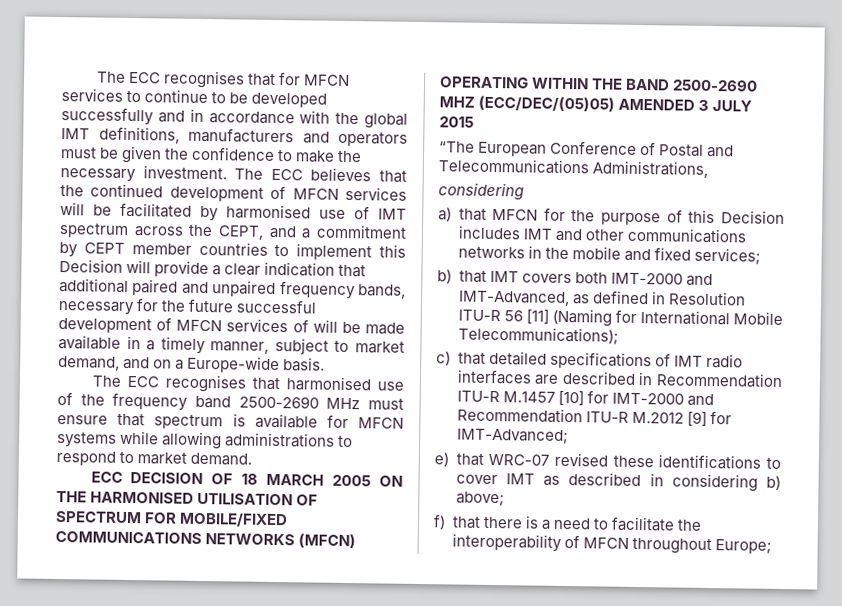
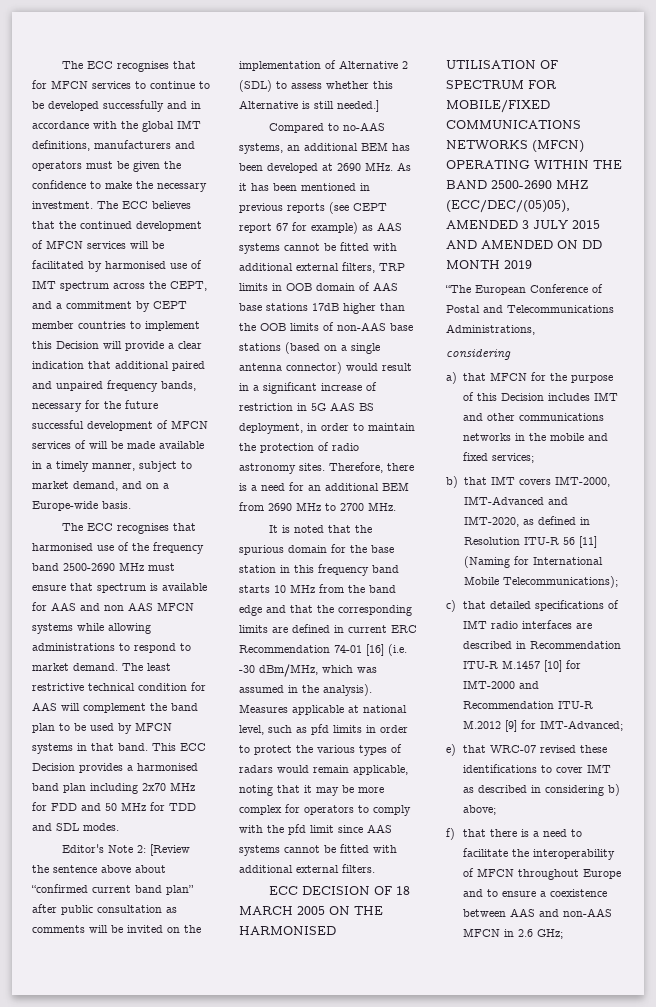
(349, 421) none -> [51,602,153,611] AAS and non AAS
(253, 459) none -> [122,663,171,671] [32,682,206,691] [32,702,198,713] [32,722,172,734] [32,743,206,754] [32,763,198,773] [32,782,195,794] [32,802,196,811] [32,823,119,831] [61,844,190,856] [32,865,166,873] [31,884,194,895] [32,904,177,915] [32,925,201,933] [239,60,408,71] [239,80,393,92] [239,100,379,112] [268,122,385,133] [239,142,410,154] [239,162,411,173] [239,183,370,191] [239,202,387,214] [239,222,402,234] [239,242,397,254] [239,262,405,273] [239,282,398,291] [239,303,405,314] [239,322,413,331] [239,342,380,354] [239,362,412,374] [239,382,377,394] [239,402,374,411] [239,423,415,434] [239,442,359,453] [239,462,414,474] [239,482,409,491] [239,502,396,511] [268,525,372,533] [239,544,394,555] [239,564,399,576] [239,584,396,593] [239,605,412,616] [239,624,417,633] [239,644,407,656] [239,664,377,677] [239,684,372,696] [239,704,407,715] [239,724,408,735] [239,744,402,756] [239,765,408,775] [239,785,384,796] [239,804,411,816] [239,824,392,835] [239,844,397,856] [239,864,375,873] The least restrictive technical condition for AAS will complement the band plan to be used by MFCN systems in that band. This ECC Decision provides a harmonised band plan including 2x70 MHz for FDD and 50 MHz for TDD and SDL modes. // Editor's Note 2: [Review the sentence above about “confirmed current band plan” after public consultation as comments will be invited on the implementation of Alternative 2 (SDL) to assess whether this Alternative is still needed.] // Compared to no-AAS systems, an additional BEM has been developed at 2690 MHz. As it has been mentioned in previous reports (see CEPT report 67 for example) as AAS systems cannot be fitted with additional external filters, TRP limits in OOB domain of AAS base stations 17dB higher than the OOB limits of non-AAS base stations (based on a single antenna connector) would result in a significant increase of restriction in 5G AAS BS deployment, in order to maintain the protection of radio astronomy sites. Therefore, there is a need for an additional BEM from 2690 MHz to 2700 MHz. // It is noted that the spurious domain for the base station in this frequency band starts 10 MHz from the band edge and that the corresponding limits are defined in current ERC Recommendation 74-01 [16] (i.e. -30 dBm/MHz, which was assumed in the analysis). Measures applicable at national level, such as pfd limits in order to protect the various types of radars would remain applicable, noting that it may be more complex for operators to comply with the pfd limit since AAS systems cannot be fitted with additional external filters.
[478,95,616,112] (ECC/DEC/(05)05) -> [446,200,570,213] (ECC/DEC/(05)05),
(474, 122) none -> [446,240,602,249] [446,260,532,269] AND AMENDED ON DD MONTH 2019
[574,272,713,287] [457,290,570,307] both IMT-2000 and IMT-Advanced, -> [554,476,610,487] [463,496,568,505] [463,516,519,527] IMT-2000, IMT-Advanced and IMT-2020,
[714,539,772,554] Europe; -> [582,869,621,879] [462,889,607,897] [462,908,612,917] [462,928,563,939] Europe and to ensure a coexistence between AAS and non-AAS MFCN in 2.6 GHz;

